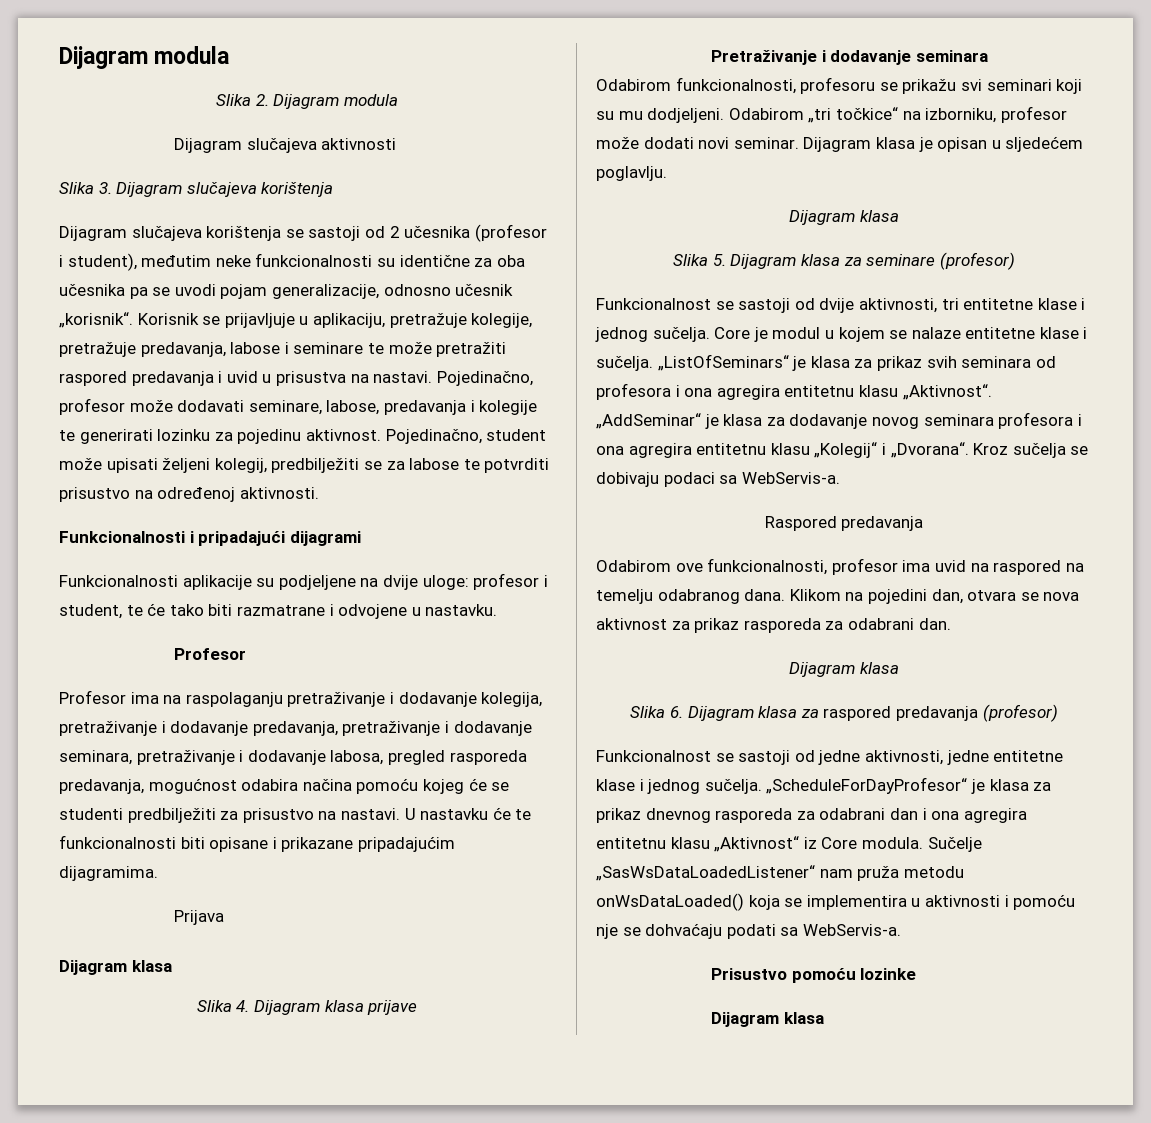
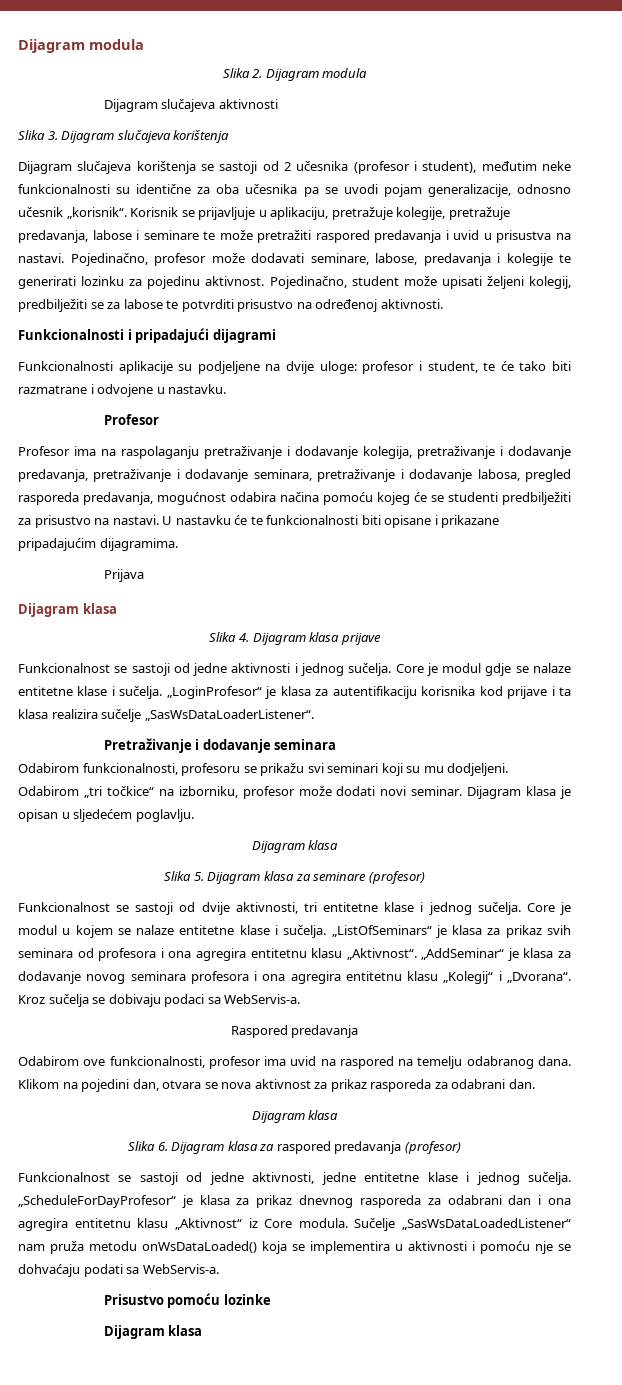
(418, 1007) none -> [18,663,571,676] [18,686,571,699] [18,709,314,722] // Funkcionalnost se sastoji od jedne aktivnosti i jednog sučelja. Core je modul gdje se nalaze entitetne klase i sučelja. „LoginProfesor“ je klasa za autentifikaciju korisnika kod prijave i ta klasa realizira sučelje „SasWsDataLoaderListener“.

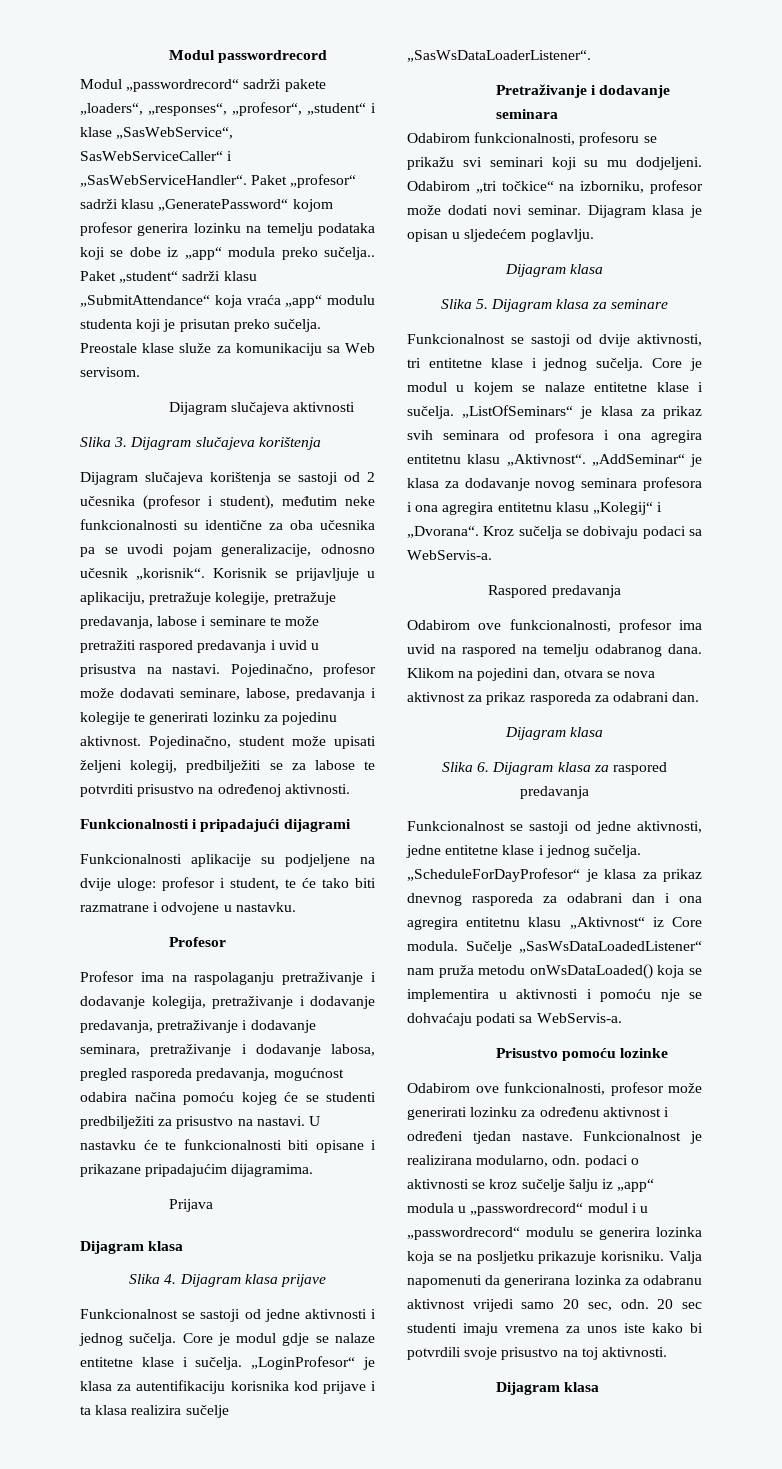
[18,39,144,53] [222,68,368,81] Dijagram modula // Slika 2. Dijagram modula -> [168,50,327,63] [80,79,326,92] [80,102,376,116] [80,127,234,139] [80,151,233,161] [80,174,357,188] [80,199,333,212] [80,222,375,236] [80,247,375,260] [80,271,257,283] [80,295,375,308] [80,319,321,332] [80,343,375,356] [80,367,140,377] Modul passwordrecord // Modul „passwordrecord“ sadrži pakete „loaders“, „responses“, „profesor“, „student“ i klase „SasWebService“, SasWebServiceCaller“ i „SasWebServiceHandler“. Paket „profesor“ sadrži klasu „GeneratePassword“ kojom profesor generira lozinku na temelju podataka koji se dobe iz „app“ modula preko sučelja.. Paket „student“ sadrži klasu „SubmitAttendance“ koja vraća „app“ modulu studenta koji je prisutan preko sučelja. Preostale klase služe za komunikaciju sa Web servisom.
[368,871,425,884] (profesor) -> (669, 304) none
[404,1141,461,1154] (profesor) -> (589, 792) none
(271, 1299) none -> [407,1082,702,1096] [407,1107,669,1120] [407,1131,702,1144] [407,1155,639,1168] [407,1179,655,1192] [407,1203,648,1216] [407,1227,702,1240] [407,1251,702,1264] [407,1275,702,1288] [407,1299,702,1312] [407,1323,703,1336] [407,1347,667,1360] // Odabirom ove funkcionalnosti, profesor može generirati lozinku za određenu aktivnost i određeni tjedan nastave. Funkcionalnost je realizirana modularno, odn. podaci o aktivnosti se kroz sučelje šalju iz „app“ modula u „passwordrecord“ modul i u „passwordrecord“ modulu se generira lozinka koja se na posljetku prikazuje korisniku. Valja napomenuti da generirana lozinka za odabranu aktivnost vrijedi samo 20 sec, odn. 20 sec studenti imaju vremena za unos iste kako bi potvrdili svoje prisustvo na toj aktivnosti.

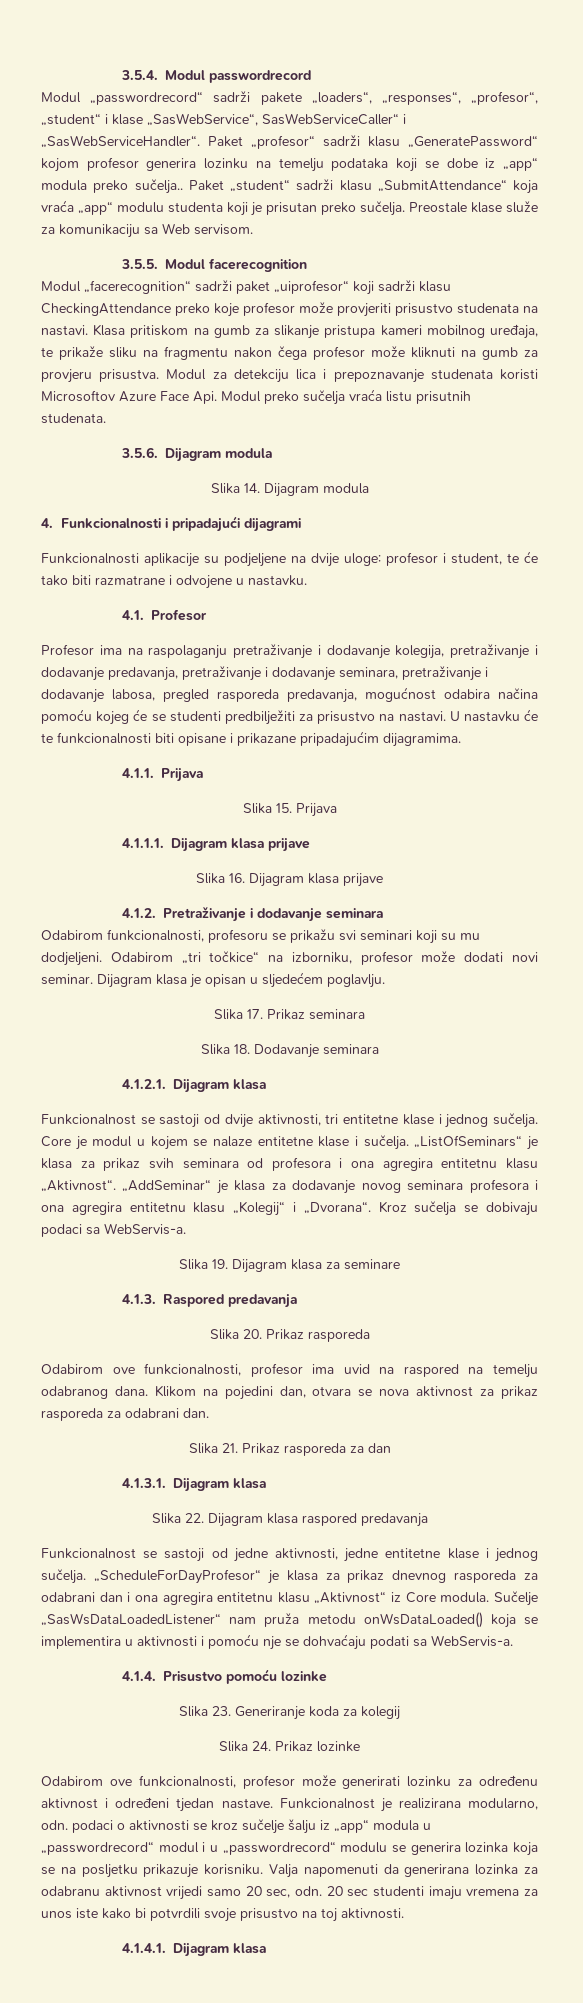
(168, 55) none -> [120,70,158,80] 3.5.4.
[168,402,355,415] [80,437,321,450] [80,472,375,485] [80,495,375,510] [80,519,375,530] [80,544,375,557] [80,568,375,581] [80,592,336,605] [80,616,319,629] [80,640,319,653] [80,663,376,677] [80,688,376,701] [80,712,337,725] [80,736,376,749] [80,760,375,773] [80,784,350,797] Dijagram slučajeva aktivnosti // Slika 3. Dijagram slučajeva korištenja // Dijagram slučajeva korištenja se sastoji od 2 učesnika (profesor i student), međutim neke funkcionalnosti su identične za oba učesnika pa se uvodi pojam generalizacije, odnosno učesnik „korisnik“. Korisnik se prijavljuje u aplikaciju, pretražuje kolegije, pretražuje predavanja, labose i seminare te može pretražiti raspored predavanja i uvid u prisustva na nastavi. Pojedinačno, profesor može dodavati seminare, labose, predavanja i kolegije te generirati lozinku za pojedinu aktivnost. Pojedinačno, student može upisati željeni kolegij, predbilježiti se za labose te potvrditi prisustvo na određenoj aktivnosti. // -> [120,258,307,272] [41,279,451,295] [41,301,538,317] [41,324,538,339] [41,345,538,360] [41,369,538,383] [41,389,471,405] [41,413,106,424] [120,447,272,462] [210,483,369,497] [41,518,53,528] 3.5.5. Modul facerecognition // Modul „facerecognition“ sadrži paket „uiprofesor“ koji sadrži klasu CheckingAttendance preko koje profesor može provjeriti prisustvo studenata na nastavi. Klasa pritiskom na gumb za slikanje pristupa kameri mobilnog uređaja, te prikaže sliku na fragmentu nakon čega profesor može kliknuti na gumb za provjeru prisustva. Modul za detekciju lica i prepoznavanje studenata koristi Microsoftov Azure Face Api. Modul preko sučelja vraća listu prisutnih studenata. // 3.5.6. Dijagram modula // Slika 14. Dijagram modula // 4.
(296, 907) none -> [121,610,144,620] 4.1.
[168,1199,213,1212] [80,1241,184,1254] [129,1274,326,1287] [80,1309,376,1322] [79,1333,375,1346] [80,1356,375,1370] [80,1380,376,1394] [80,1405,229,1418] [407,50,591,62] Prijava // Dijagram klasa // Slika 4. Dijagram klasa prijave // Funkcionalnost se sastoji od jedne aktivnosti i jednog sučelja. Core je modul gdje se nalaze entitetne klase i sučelja. „LoginProfesor“ je klasa za autentifikaciju korisnika kod prijave i ta klasa realizira sučelje „SasWsDataLoaderListener“. // -> [121,768,203,782] [242,803,337,817] [121,838,310,852] [196,873,383,887] [121,908,156,918] 4.1.1. Prijava // Slika 15. Prijava // 4.1.1.1. Dijagram klasa prijave // Slika 16. Dijagram klasa prijave // 4.1.2.
[504,264,604,277] [440,299,669,312] Dijagram klasa // Slika 5. Dijagram klasa za seminare -> [214,1009,365,1020] [200,1044,379,1058] [121,1079,266,1093] Slika 17. Prikaz seminara // Slika 18. Dodavanje seminara // 4.1.2.1. Dijagram klasa
[488,585,621,598] Raspored predavanja -> [179,1259,400,1273] [121,1294,297,1308] [209,1329,370,1342] Slika 19. Dijagram klasa za seminare // 4.1.3. Raspored predavanja // Slika 20. Prikaz rasporeda
[504,727,604,740] [442,762,609,775] Dijagram klasa // Slika 6. Dijagram klasa za -> [188,1443,391,1456] [121,1478,266,1492] [151,1513,298,1527] Slika 21. Prikaz rasporeda za dan // 4.1.3.1. Dijagram klasa // Slika 22. Dijagram klasa
(622, 1018) none -> [121,1671,156,1681] 4.1.4.
(668, 1053) none -> [179,1706,400,1720] [219,1741,360,1752] // Slika 23. Generiranje koda za kolegij // Slika 24. Prikaz lozinke
(667, 1352) none -> [121,1943,166,1953] 4.1.4.1.

